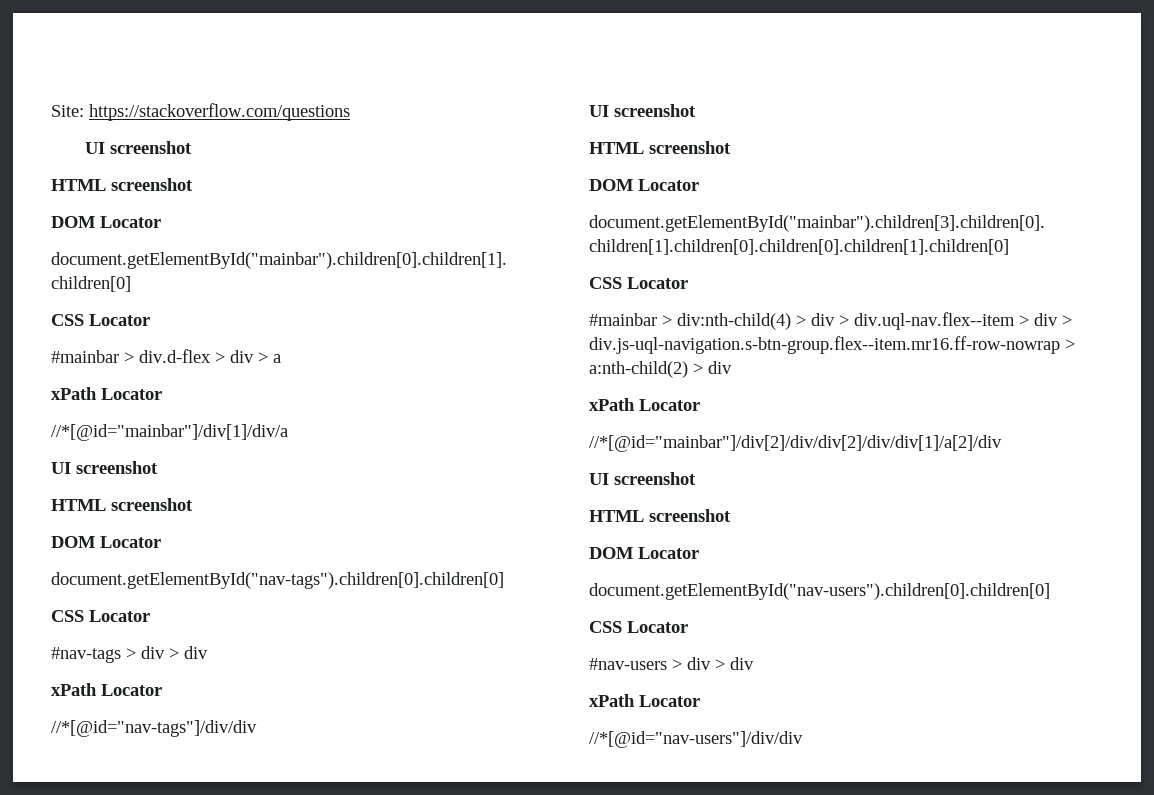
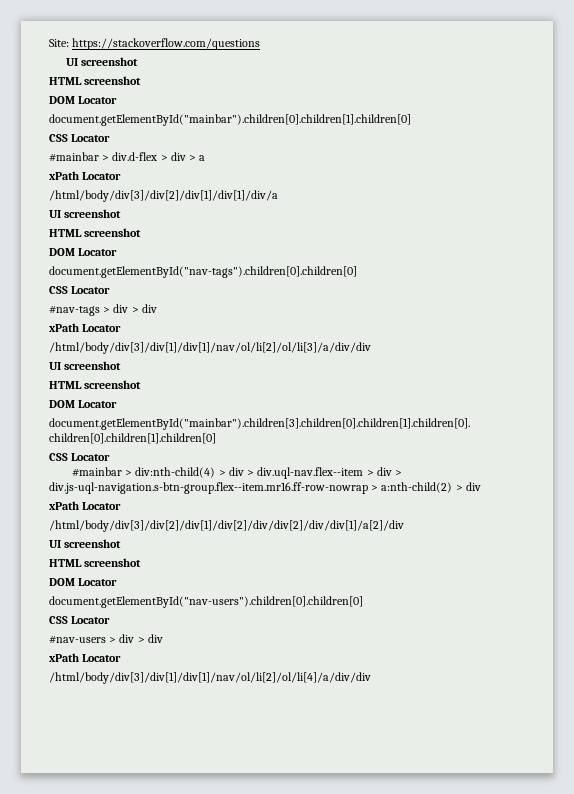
[51,424,288,441] //*[@id="mainbar"]/div[1]/div/a -> [49,190,278,202] /html/body/div[3]/div[2]/div[1]/div[1]/div/a
[51,720,257,737] //*[@id="nav-tags"]/div/div -> [49,342,371,354] /html/body/div[3]/div[1]/div[1]/nav/ol/li[2]/ol/li[3]/a/div/div
[589,435,1002,452] //*[@id="mainbar"]/div[2]/div/div[2]/div/div[1]/a[2]/div -> [49,520,404,532] /html/body/div[3]/div[2]/div[1]/div[2]/div/div[2]/div/div[1]/a[2]/div
[589,731,803,748] //*[@id="nav-users"]/div/div -> [49,672,371,684] /html/body/div[3]/div[1]/div[1]/nav/ol/li[2]/ol/li[4]/a/div/div

